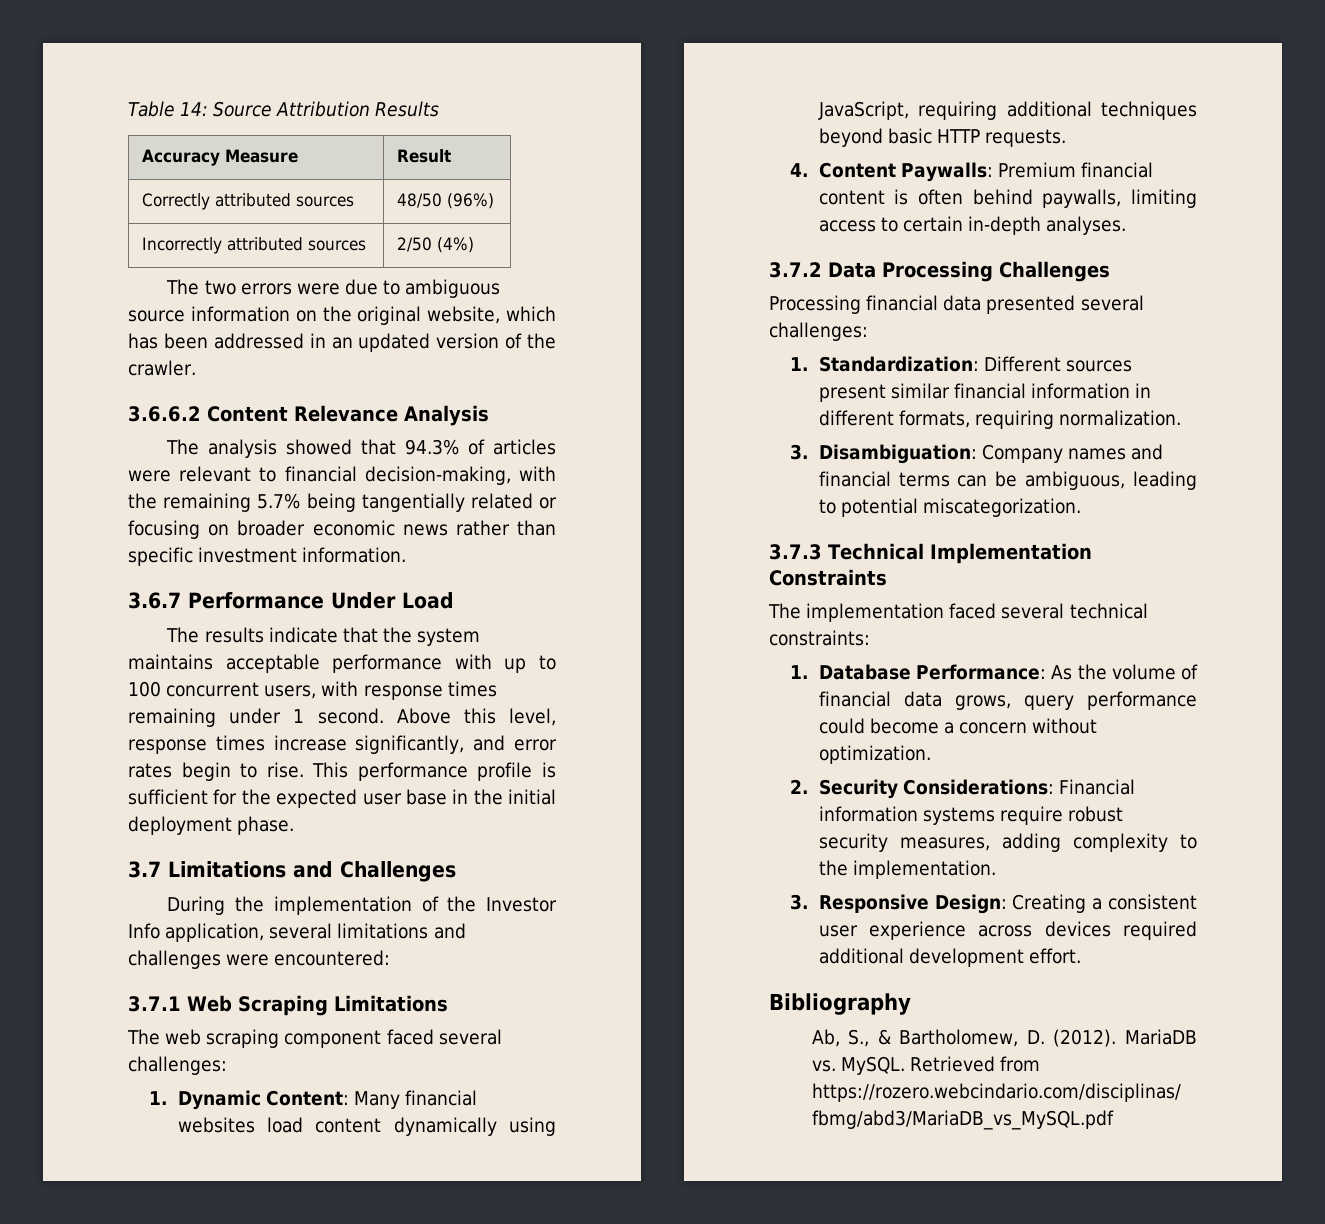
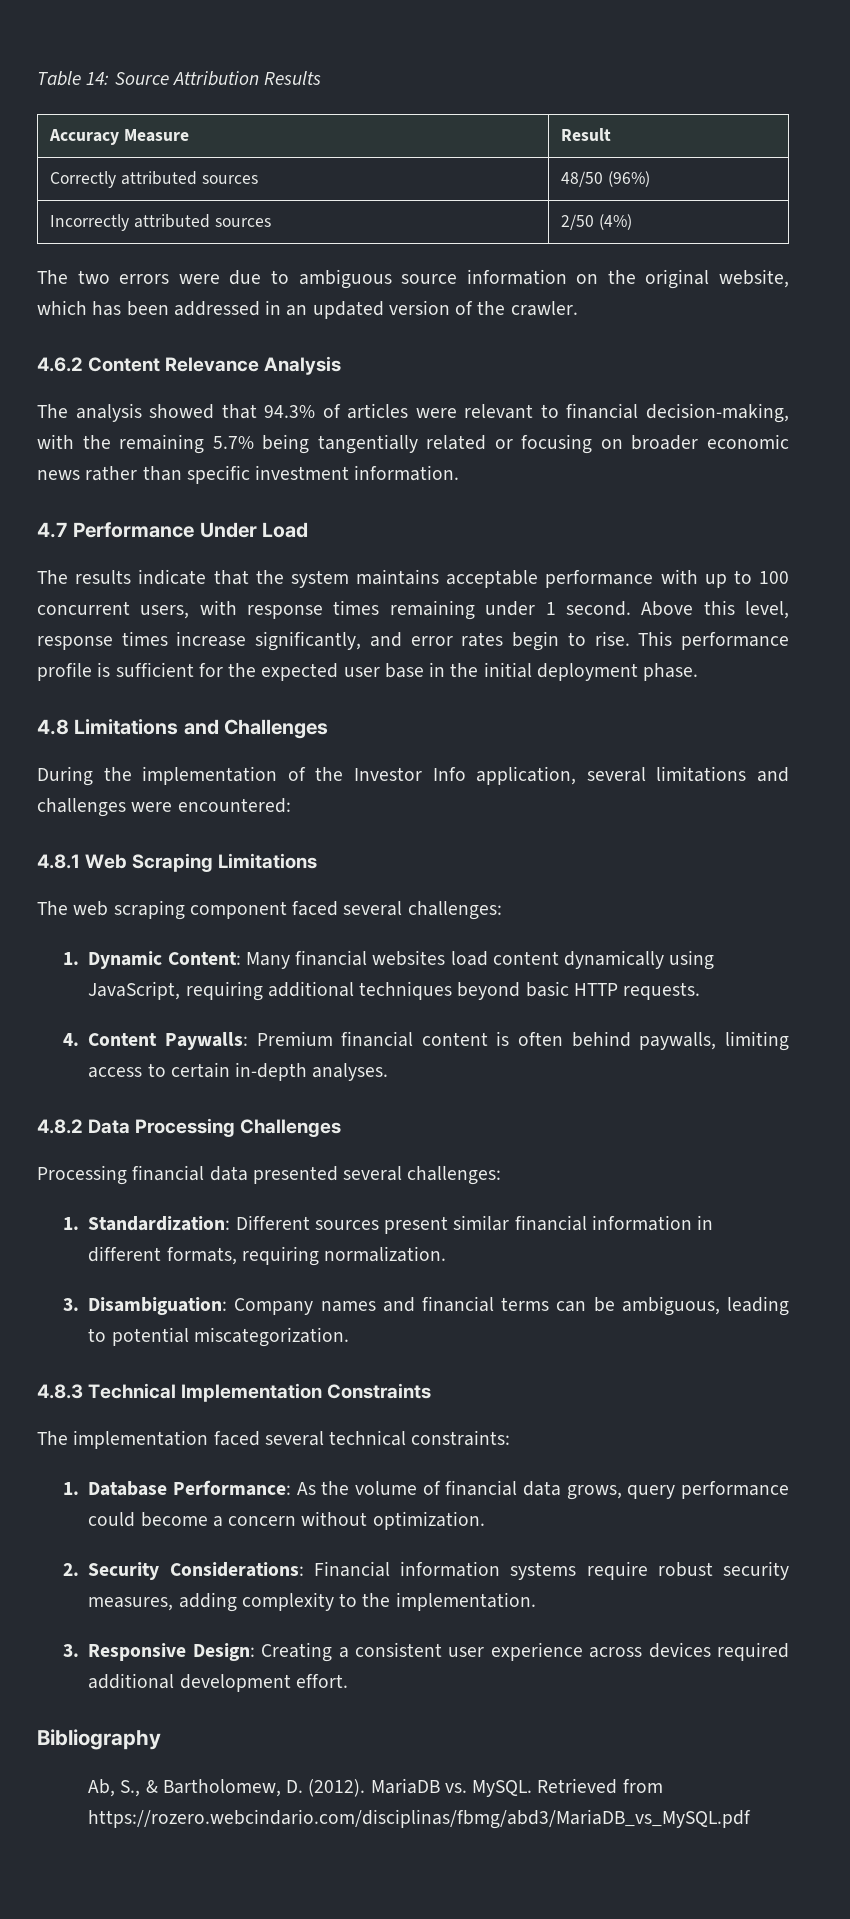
[128,406,201,422] 3.6.6.2 -> [37,357,83,372] 4.6.2
[128,592,181,609] 3.6.7 -> [37,522,68,538] 4.7
[128,861,161,878] 3.7 -> [37,719,69,735] 4.8
[128,996,181,1012] 3.7.1 -> [37,854,80,869] 4.8.1
[769,262,822,278] 3.7.2 -> [37,1119,83,1134] 4.8.2
[769,544,822,560] 3.7.3 -> [37,1384,83,1399] 4.8.3

